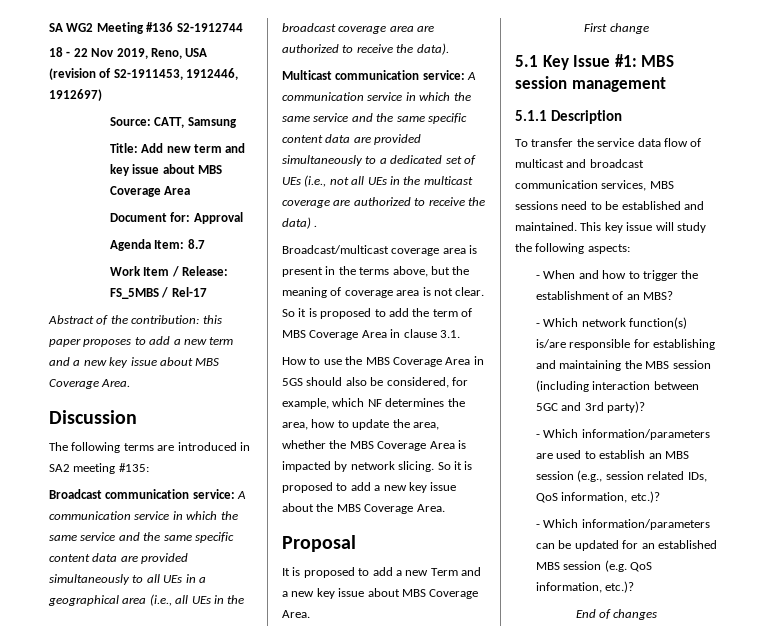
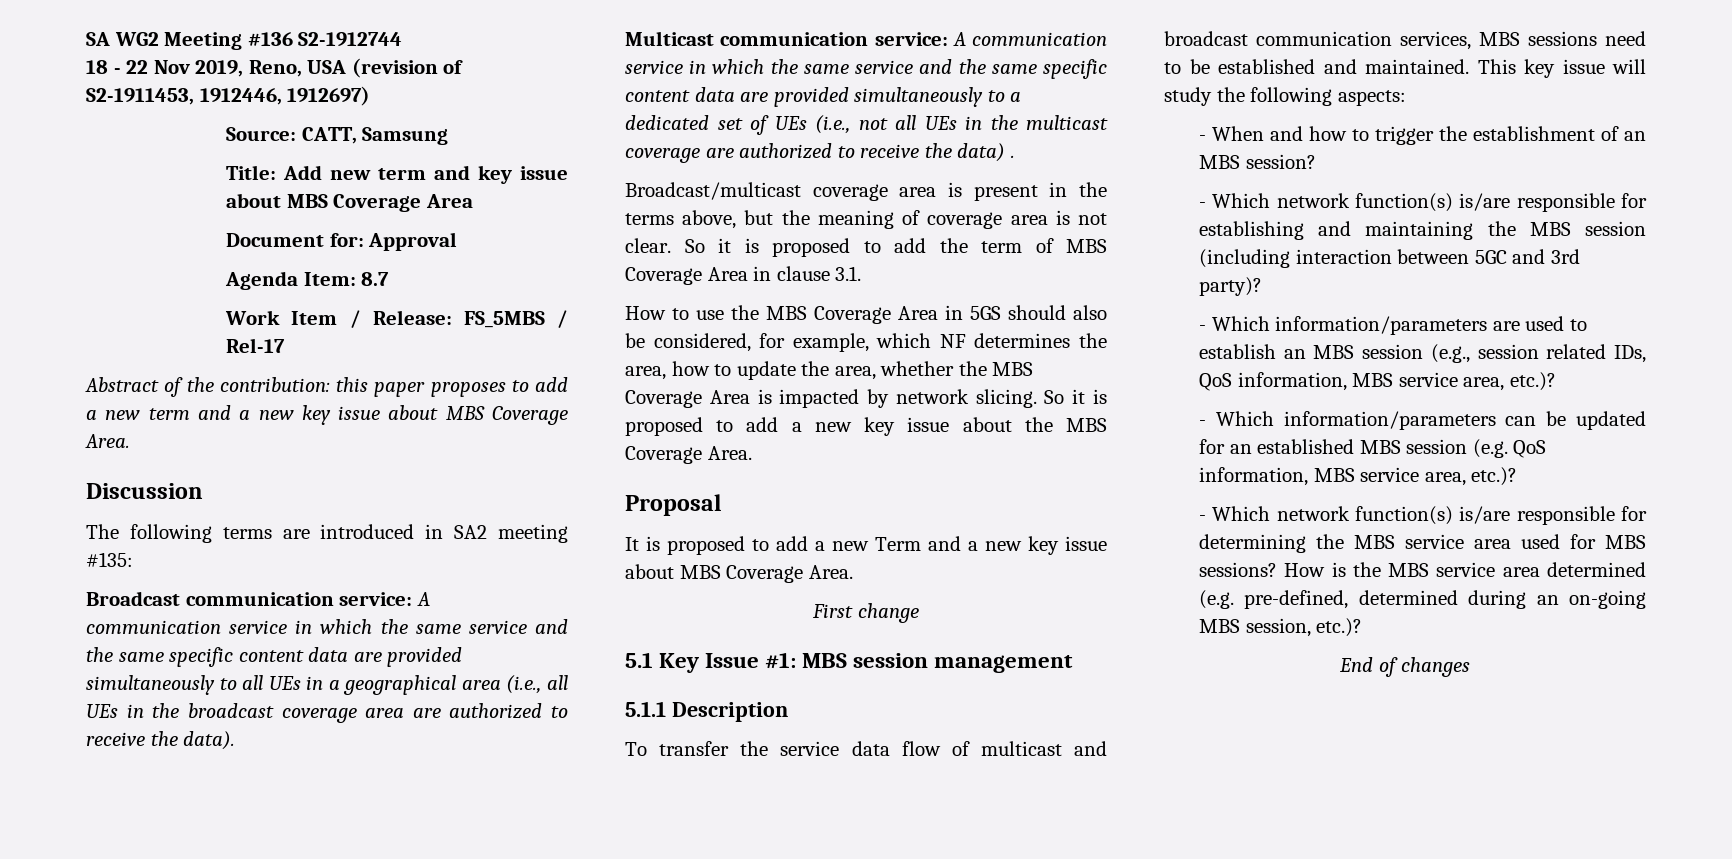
[643,291,674,300] MBS? -> [1199,154,1316,169] MBS session?
(628, 497) none -> [1352,372,1505,391] MBS service area,
(603, 587) none -> [1313,467,1518,486] [1199,506,1647,525] [1199,534,1646,553] [1199,562,1646,577] [1199,590,1646,609] [1199,618,1311,637] MBS service area, etc.)? // - Which network function(s) is/are responsible for determining the MBS service area used for MBS sessions? How is the MBS service area determined (e.g. pre-defined, determined during an on-going MBS session,

